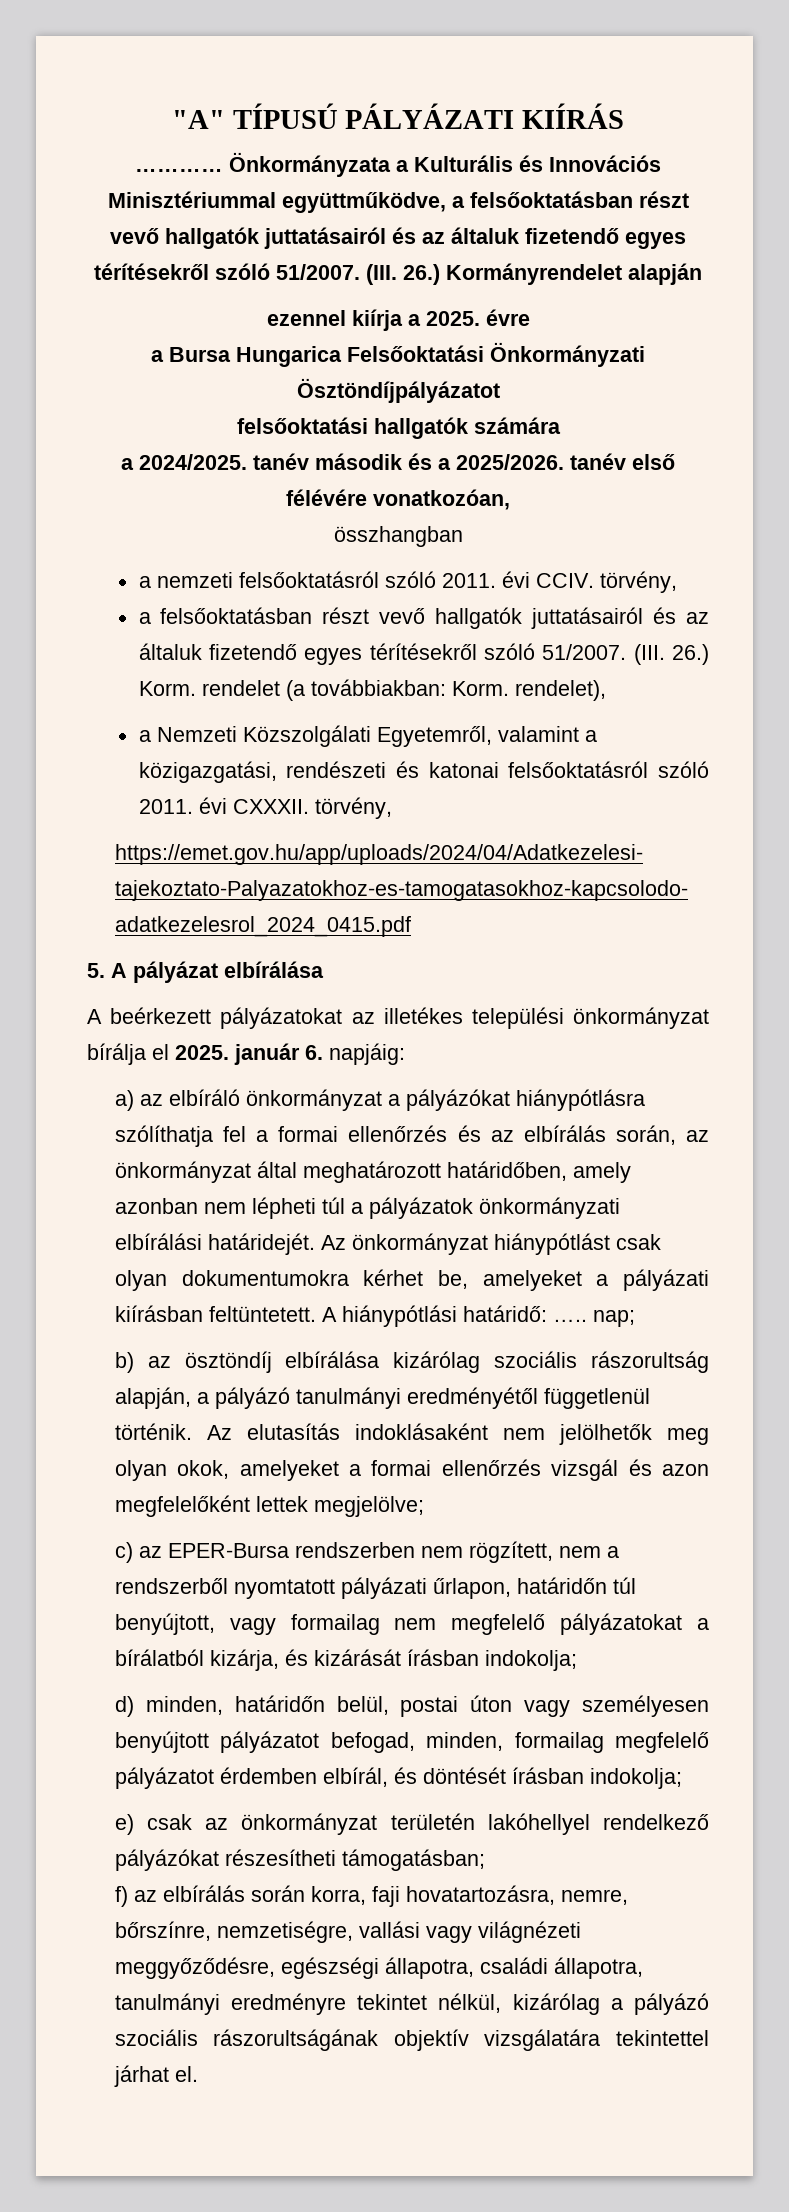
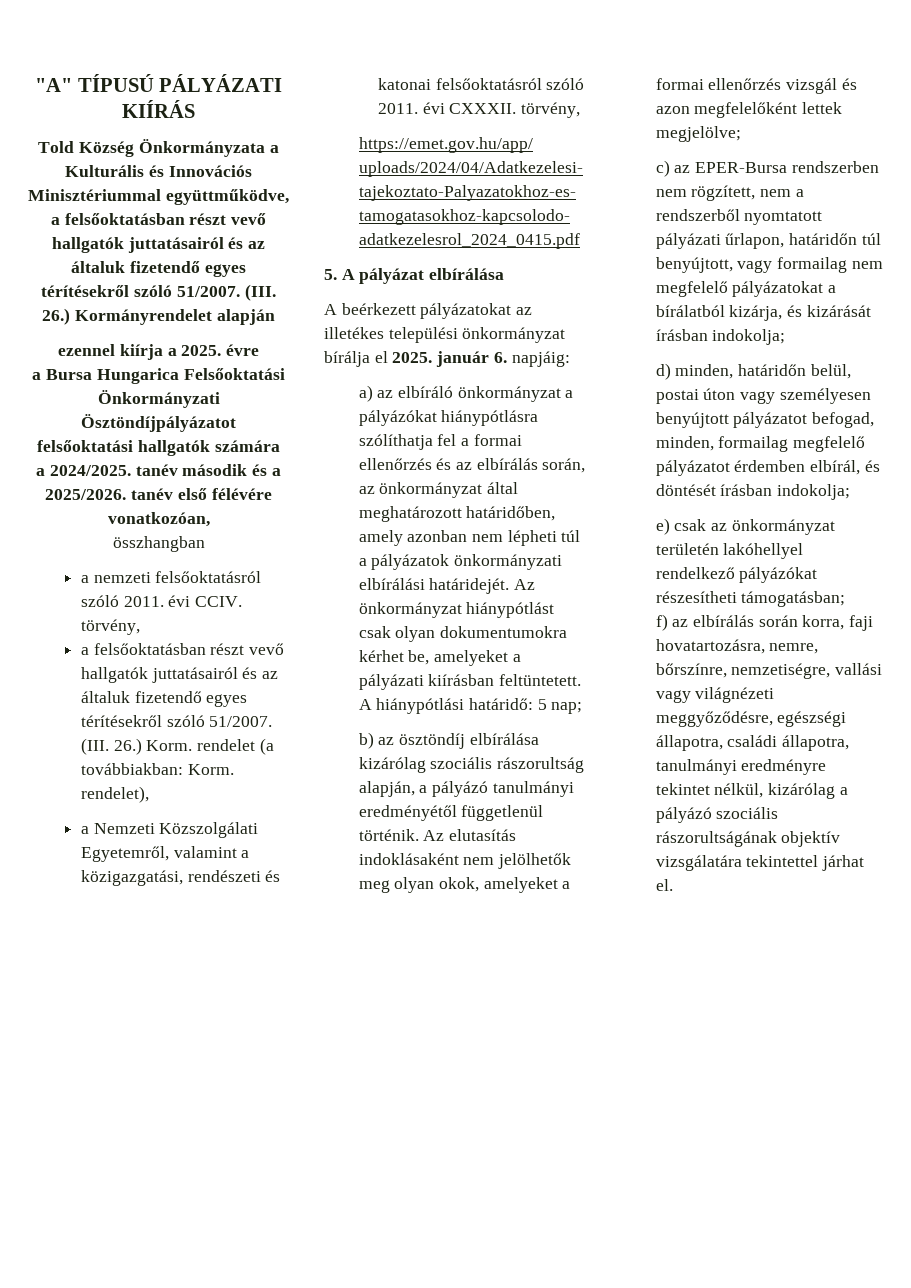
[135,169,223,172] ………… -> [38,141,135,157] Told Község
[552,1319,587,1322] ….. -> [537,699,547,710] 5

